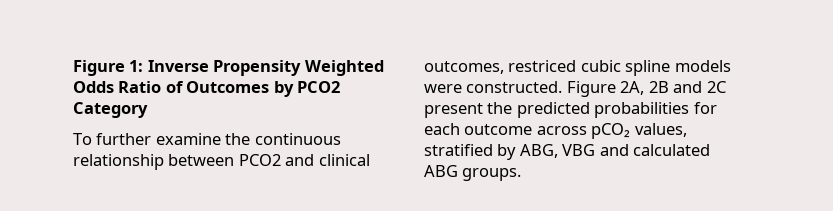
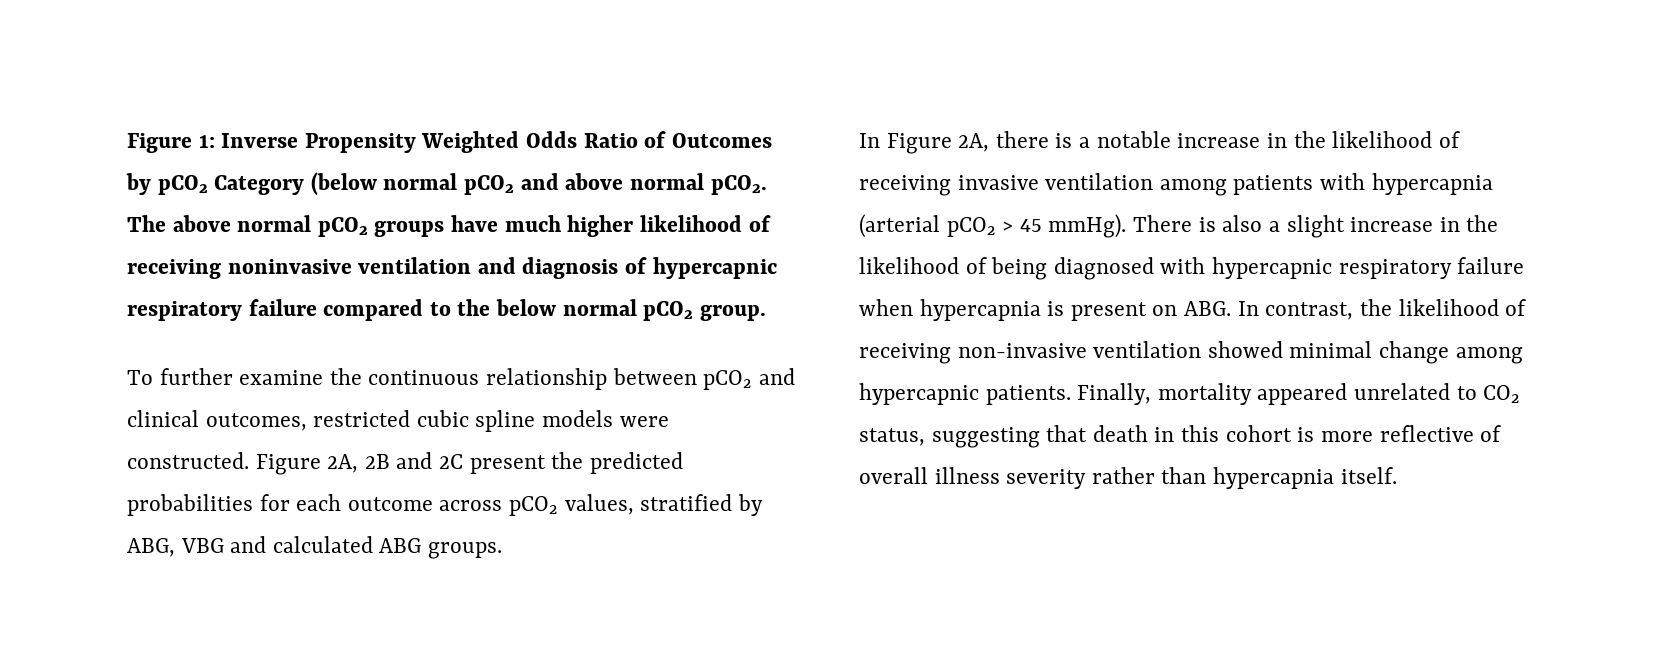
[297,81,341,93] PCO2 -> [157,175,208,195] pCO₂
(148, 110) none -> [310,172,767,195] [127,215,771,237] [127,257,777,279] [127,299,766,321] (below normal pCO₂ and above normal pCO₂. The above normal pCO₂ groups have much higher likelihood of receiving noninvasive ventilation and diagnosis of hypercapnic respiratory failure compared to the below normal pCO₂ group.
[238,154,281,166] PCO2 -> [703,370,753,390] pCO₂
[508,60,577,72] restriced -> [313,410,411,427] restricted
(522, 174) none -> [859,131,1460,154] [859,173,1493,196] [859,214,1499,238] [859,257,1525,280] [859,299,1527,321] [859,341,1523,364] [859,383,1521,405] [859,425,1502,448] [859,467,1397,489] // In Figure 2A, there is a notable increase in the likelihood of receiving invasive ventilation among patients with hypercapnia (arterial pCO₂ > 45 mmHg). There is also a slight increase in the likelihood of being diagnosed with hypercapnic respiratory failure when hypercapnia is present on ABG. In contrast, the likelihood of receiving non-invasive ventilation showed minimal change among hypercapnic patients. Finally, mortality appeared unrelated to CO₂ status, suggesting that death in this cohort is more reflective of overall illness severity rather than hypercapnia itself.

